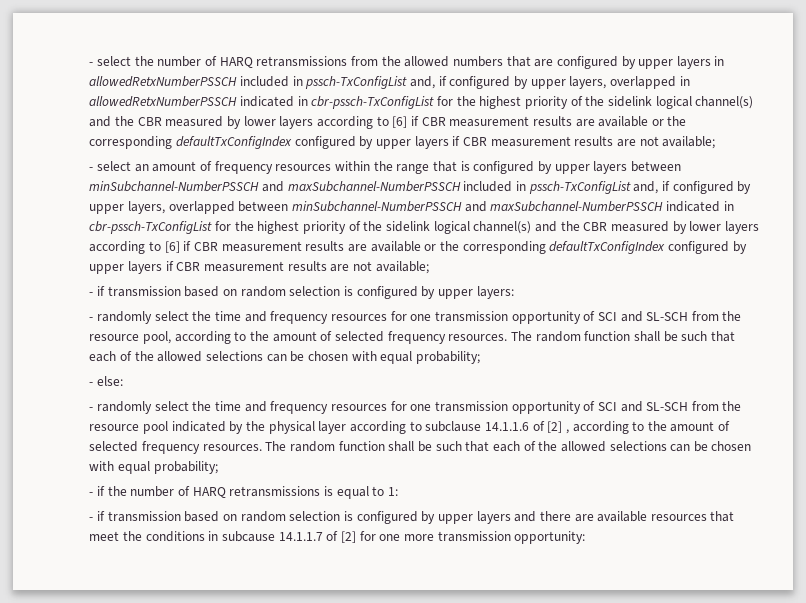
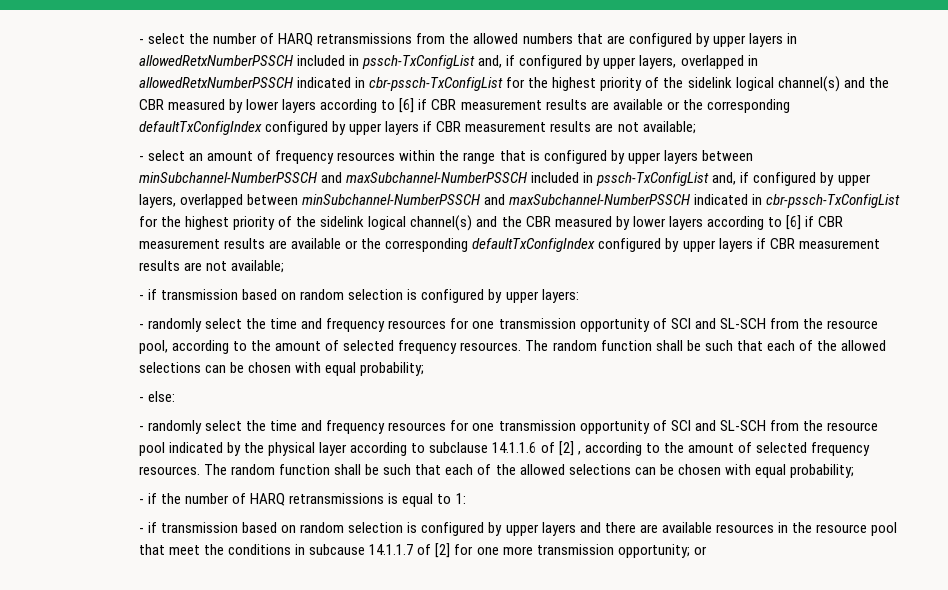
(707, 517) none -> [777,522,898,536] in the resource pool
[514,531,586,544] opportunity: -> [617,544,707,558] opportunity; or

